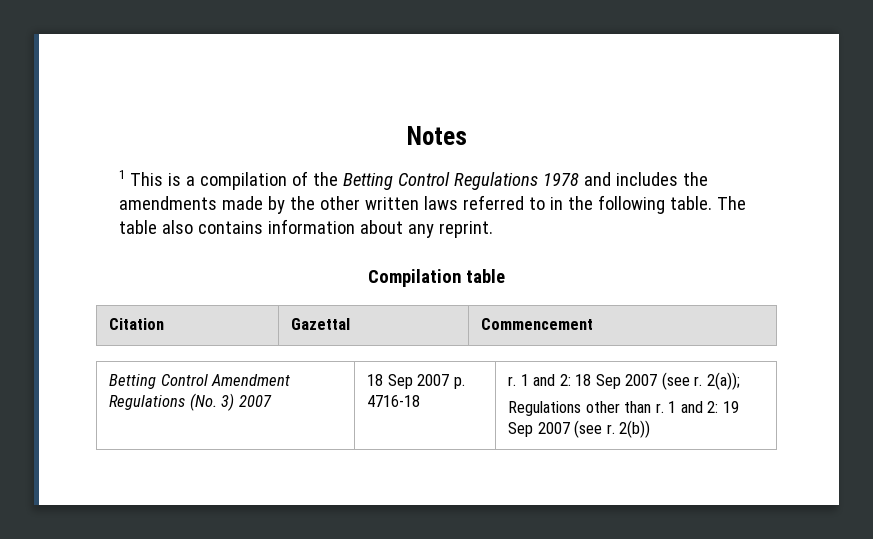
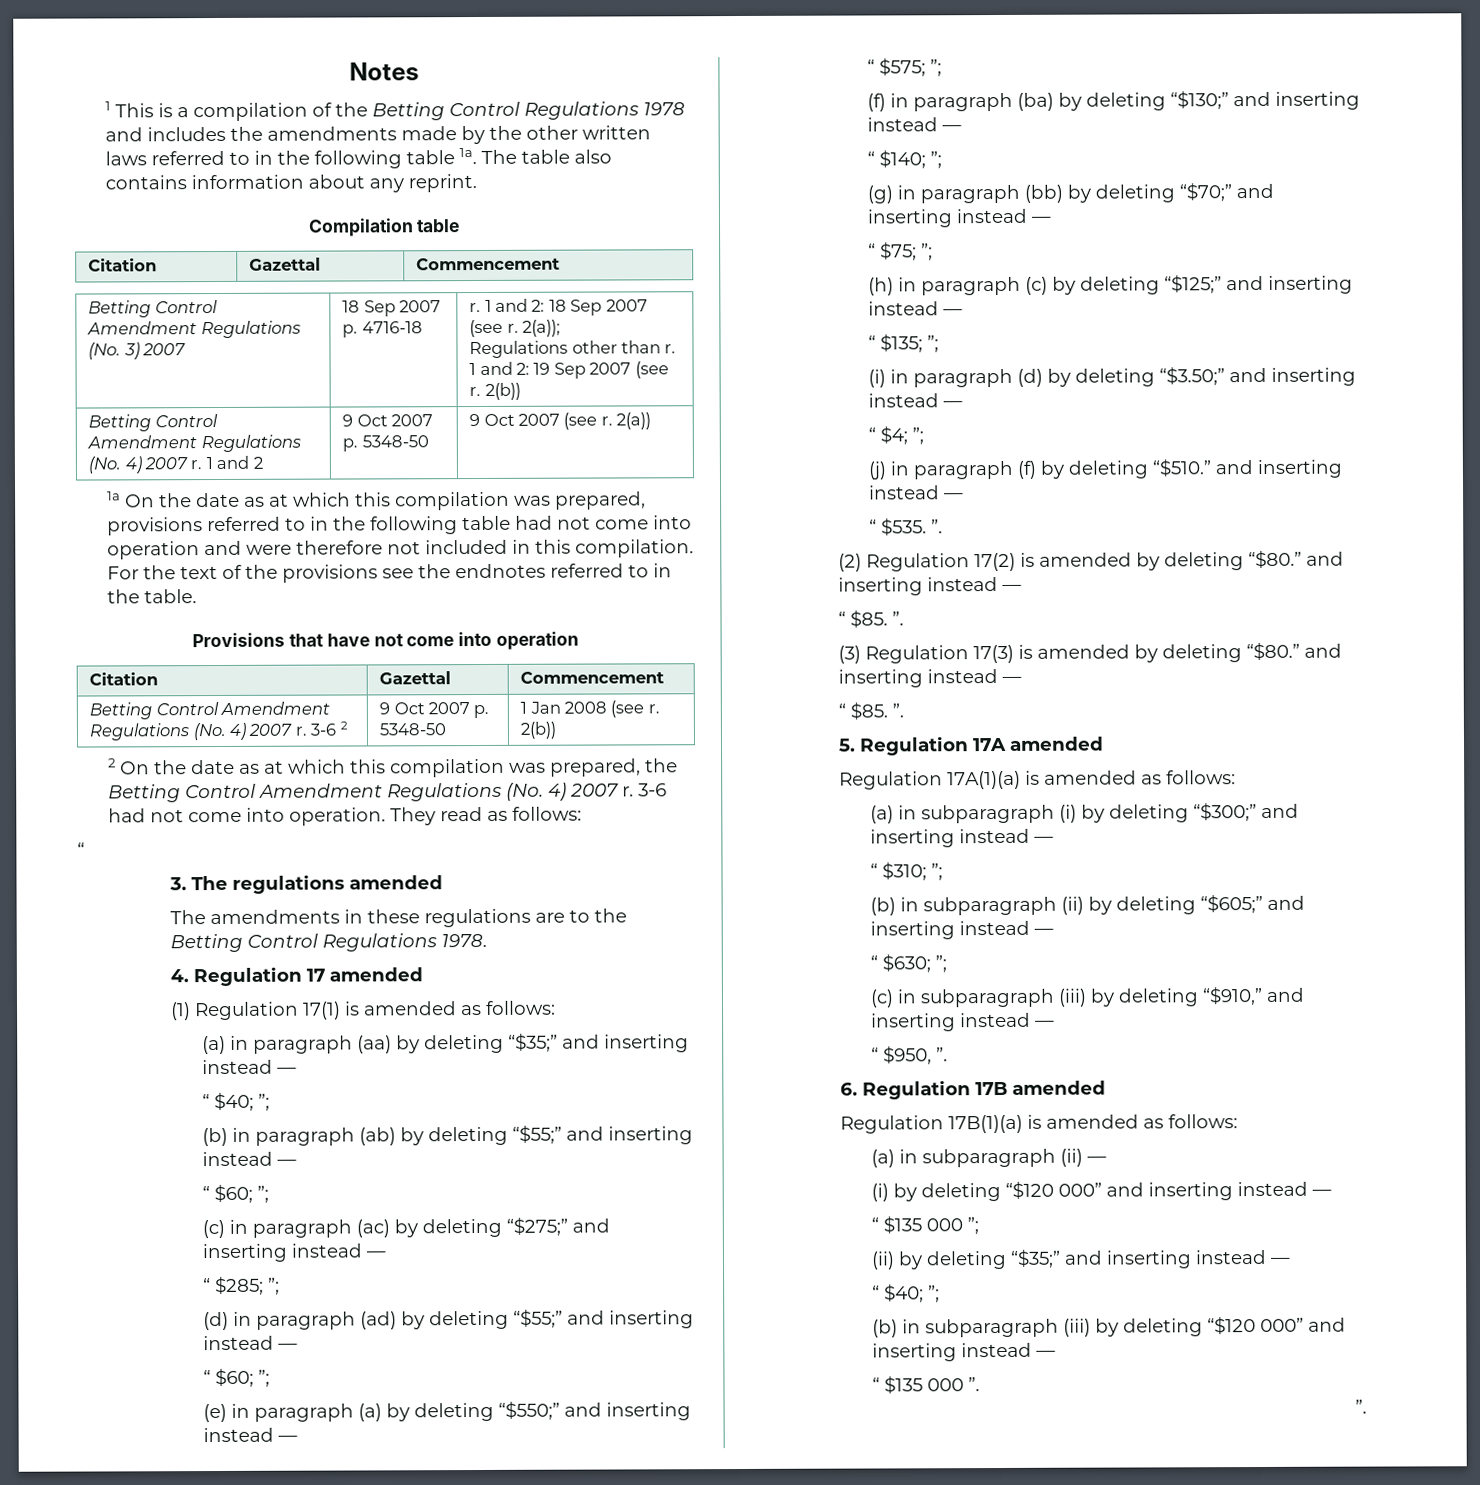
[670,196,713,210] table. -> [406,148,478,165] table 1a.
(651, 429) none -> [88,414,218,432] [87,434,301,453] [88,455,263,474] [342,414,434,427] [342,435,429,452] [469,412,652,430] [107,491,647,511] [107,515,693,536] [107,539,695,560] [107,563,673,583] [107,589,198,604] [192,631,579,650] [89,672,159,686] [379,671,452,685] [520,671,665,684] [89,701,331,720] [89,721,348,741] [379,702,490,719] [379,723,447,736] [520,700,660,718] [520,721,557,739] [108,758,679,778] [108,782,668,803] [108,806,583,826] [77,842,85,857] [169,874,444,894] [170,908,628,928] [170,933,488,953] [170,966,424,987] [170,1000,557,1021] [202,1032,690,1055] [202,1059,298,1075] [202,1091,271,1112] [202,1124,694,1147] [202,1151,298,1167] [202,1183,270,1204] [202,1216,611,1239] [202,1243,387,1263] [203,1275,281,1296] [203,1308,695,1331] [203,1335,299,1351] [203,1367,271,1388] [203,1400,692,1423] [203,1427,299,1443] [867,57,943,77] [867,90,1361,112] [867,117,963,132] [867,149,943,169] [867,182,1275,204] [867,208,1053,228] [868,241,934,261] [868,274,1354,296] [868,301,964,316] [868,333,940,353] [868,366,1357,388] [868,393,964,408] [868,425,925,445] [868,458,1343,480] [869,485,965,500] [869,517,944,536] [838,549,1345,572] [838,577,1023,596] [838,609,905,628] [838,641,1343,664] [838,669,1023,688] [838,701,905,720] [838,736,1105,756] [839,770,1237,790] [870,802,1300,824] [870,828,1055,848] [870,861,944,881] [870,893,1306,916] [870,920,1055,940] [870,953,948,973] [870,985,1305,1008] [871,1012,1056,1032] [871,1045,949,1065] [840,1080,1107,1100] [840,1114,1239,1134] [871,1148,1108,1168] [871,1180,1333,1202] [871,1215,980,1235] [871,1248,1292,1270] [872,1283,941,1303] [872,1316,1347,1338] [872,1342,1057,1362] [872,1375,981,1394] [1355,1399,1367,1414] // Betting Control Amendment Regulations (No. 4) 2007 r. 1 and 2 | 9 Oct 2007 p. 5348-50 | 9 Oct 2007 (see r. 2(a)) // 1a On the date as at which this compilation was prepared, provisions referred to in the following table had not come into operation and were therefore not included in this compilation. For the text of the provisions see the endnotes referred to in the table. // Provisions that have not come into operation // Citation | Gazettal | Commencement // Betting Control Amendment Regulations (No. 4) 2007 r. 3-6 2 | 9 Oct 2007 p. 5348-50 | 1 Jan 2008 (see r. 2(b)) // 2 On the date as at which this compilation was prepared, the Betting Control Amendment Regulations (No. 4) 2007 r. 3-6 had not come into operation. They read as follows: // “ // 3. The regulations amended // The amendments in these regulations are to the Betting Control Regulations 1978. // 4. Regulation 17 amended // (1) Regulation 17(1) is amended as follows: // (a) in paragraph (aa) by deleting “$35;” and inserting instead — // “ $40; ”; // (b) in paragraph (ab) by deleting “$55;” and inserting instead — // “ $60; ”; // (c) in paragraph (ac) by deleting “$275;” and inserting instead — // “ $285; ”; // (d) in paragraph (ad) by deleting “$55;” and inserting instead — // “ $60; ”; // (e) in paragraph (a) by deleting “$550;” and inserting instead — // “ $575; ”; // (f) in paragraph (ba) by deleting “$130;” and inserting instead — // “ $140; ”; // (g) in paragraph (bb) by deleting “$70;” and inserting instead — // “ $75; ”; // (h) in paragraph (c) by deleting “$125;” and inserting instead — // “ $135; ”; // (i) in paragraph (d) by deleting “$3.50;” and inserting instead — // “ $4; ”; // (j) in paragraph (f) by deleting “$510.” and inserting instead — // “ $535. ”. // (2) Regulation 17(2) is amended by deleting “$80.” and inserting instead — // “ $85. ”. // (3) Regulation 17(3) is amended by deleting “$80.” and inserting instead — // “ $85. ”. // 5. Regulation 17A amended // Regulation 17A(1)(a) is amended as follows: // (a) in subparagraph (i) by deleting “$300;” and inserting instead — // “ $310; ”; // (b) in subparagraph (ii) by deleting “$605;” and inserting instead — // “ $630; ”; // (c) in subparagraph (iii) by deleting “$910,” and inserting instead — // “ $950, ”. // 6. Regulation 17B amended // Regulation 17B(1)(a) is amended as follows: // (a) in subparagraph (ii) — // (i) by deleting “$120 000” and inserting instead — // “ $135 000 ”; // (ii) by deleting “$35;” and inserting instead — // “ $40; ”; // (b) in subparagraph (iii) by deleting “$120 000” and inserting instead — // “ $135 000 ”. // ”.

